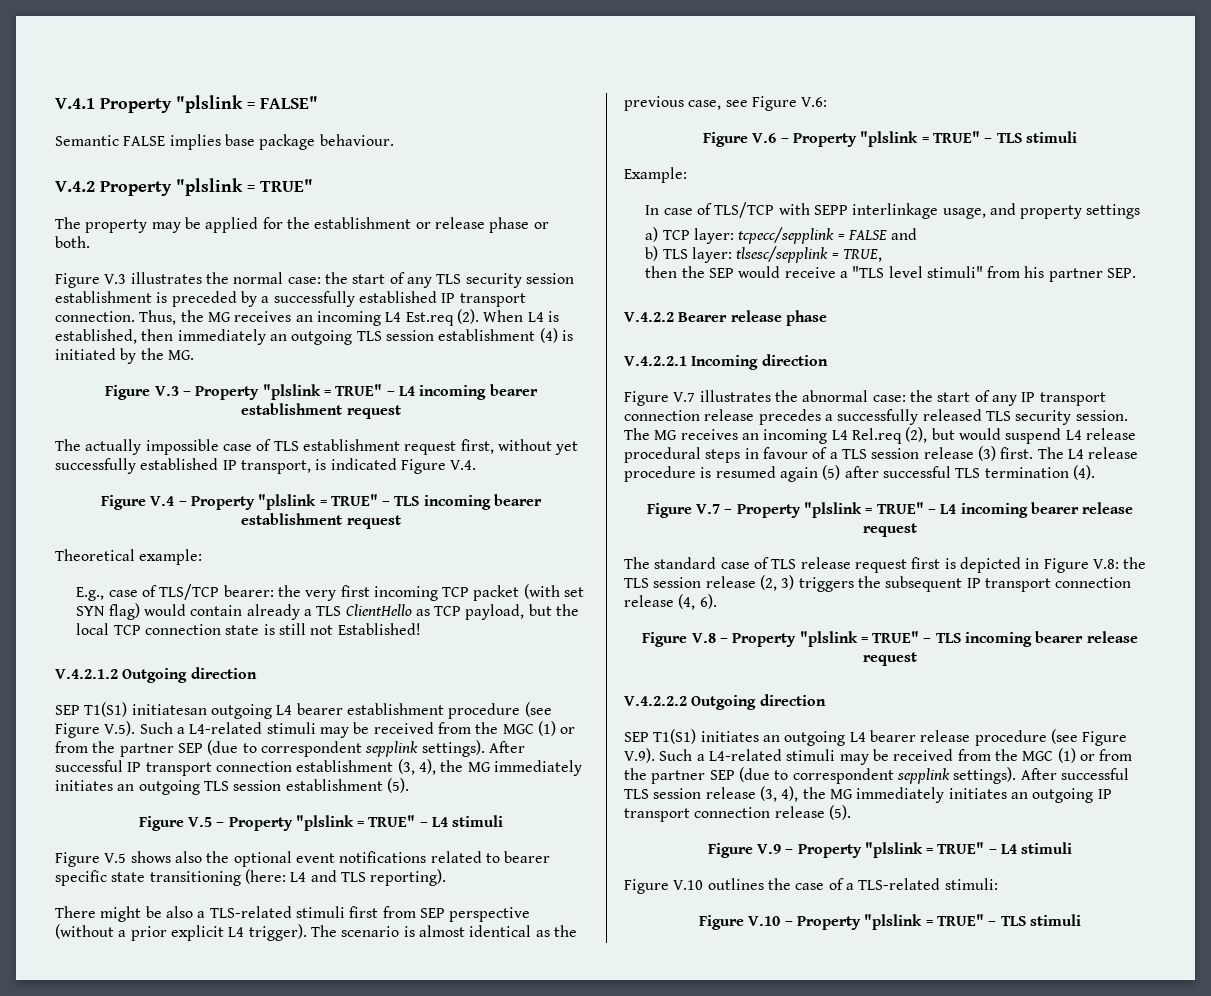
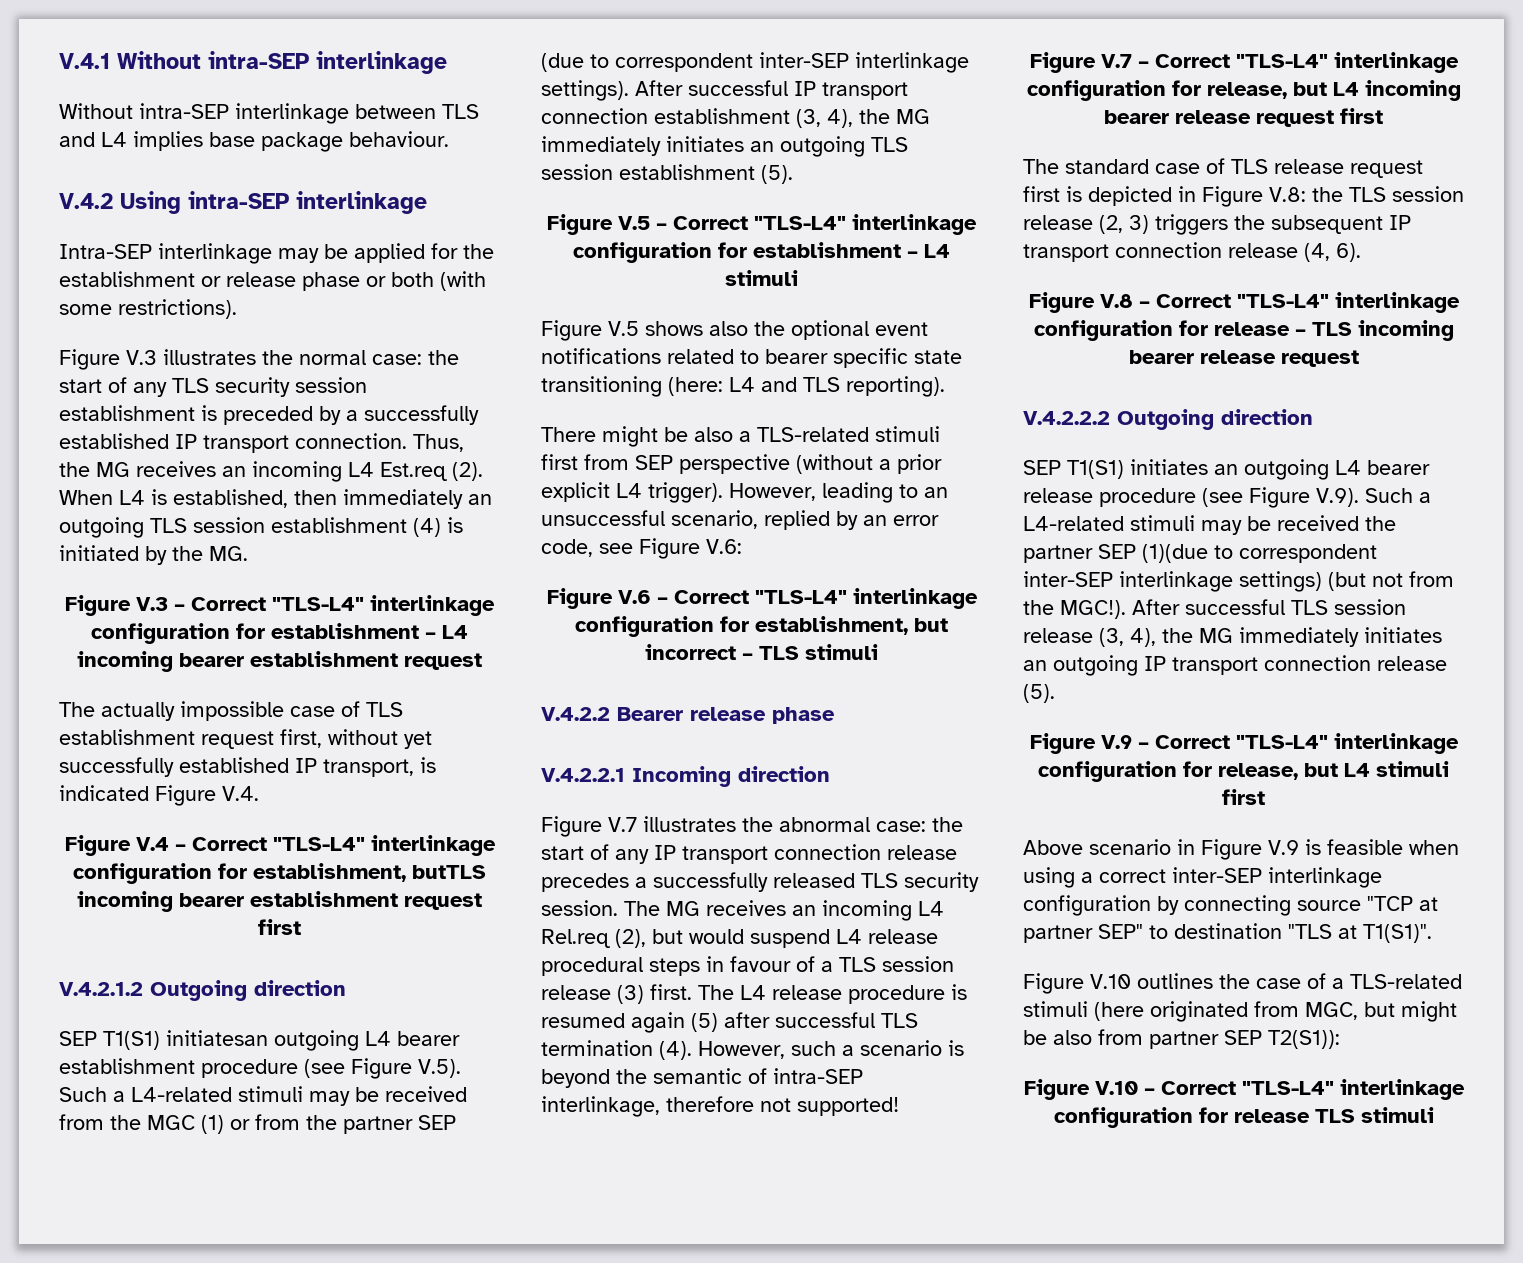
[100,95,318,113] [55,135,166,146] Property "plslink = FALSE" // Semantic FALSE -> [117,51,447,74] [59,103,479,124] [59,132,127,147] Without intra-SEP interlinkage // Without intra-SEP interlinkage between TLS and L4
[100,178,313,196] [55,217,148,233] Property "plslink = TRUE" // The property -> [120,191,427,214] [59,243,272,264] Using intra-SEP interlinkage // Intra-SEP interlinkage
[55,236,90,248] both. -> [391,271,486,291] [59,299,237,319] both (with some restrictions).
[195,384,383,400] Property "plslink = TRUE" -> [191,595,495,616] [91,623,419,644] Correct "TLS-L4" interlinkage configuration for establishment
[190,494,543,510] [241,513,401,529] [55,549,203,565] [76,584,585,601] [76,603,580,620] [76,623,421,635] Property "plslink = TRUE" – TLS incoming bearer establishment request // Theoretical example: // E.g., case of TLS/TCP bearer: the very first incoming TCP packet (with set SYN flag) would contain already a TLS ClientHello as TCP payload, but the local TCP connection state is still not Established! -> [191,835,496,856] [73,863,486,884] [77,891,482,912] [258,919,301,935] Correct "TLS-L4" interlinkage configuration for establishment, butTLS incoming bearer establishment request first
[365,741,419,757] sepplink -> [759,52,969,73] inter-SEP interlinkage
[228,815,416,831] Property "plslink = TRUE" -> [673,214,977,235] [573,242,901,263] Correct "TLS-L4" interlinkage configuration for establishment
[310,925,577,937] [624,96,722,111] The scenario is almost identical as the previous case, -> [729,482,948,503] [541,510,939,530] [541,539,593,557] However, leading to an unsuccessful scenario, replied by an error code,
[793,131,1077,147] [624,167,687,183] [645,202,1141,219] [645,227,918,244] [645,246,882,263] [645,266,1137,282] Property "plslink = TRUE" – TLS stimuli // Example: // In case of TLS/TCP with SEPP interlinkage usage, and property settings // a) TCP layer: tcpecc/sepplink = FALSE and // b) TLS layer: tlsesc/sepplink = TRUE, // then the SEP would receive a "TLS level stimuli" from his partner SEP. -> [673,588,978,609] [575,616,948,637] [645,644,878,660] Correct "TLS-L4" interlinkage configuration for establishment, but incorrect – TLS stimuli
[646,502,936,518] // Figure V.7 – Property "plslink = TRUE" – -> [698,1040,964,1059] [541,1068,863,1088] [541,1096,899,1117] [1029,52,1459,73] [1026,80,1327,101] However, such a scenario is beyond the semantic of intra-SEP interlinkage, therefore not supported! // Figure V.7 – Correct "TLS-L4" interlinkage configuration for release, but
(917, 530) none -> [1340,108,1383,124] first
[732,631,920,647] Property "plslink = TRUE" -> [1155,292,1460,313] [1033,320,1290,341] Correct "TLS-L4" interlinkage configuration for release
[957,748,1133,763] [624,767,1017,784] from the MGC (1) or from the partner SEP (due to correspondent sepplink settings). -> [1365,516,1396,531] [1023,544,1377,563] [1023,571,1454,592] [1023,600,1126,619] the partner SEP (1)(due to correspondent inter-SEP interlinkage settings) (but not from the MGC!).
[797,842,1073,858] Property "plslink = TRUE" – L4 stimuli -> [1154,733,1459,754] [1038,761,1449,782] [1222,789,1265,805] [1023,839,1459,860] [1023,867,1382,888] [1023,895,1438,916] [1023,923,1432,943] Correct "TLS-L4" interlinkage configuration for release, but L4 stimuli first // Above scenario in Figure V.9 is feasible when using a correct inter-SEP interlinkage configuration by connecting source "TCP at partner SEP" to destination "TLS at T1(S1)".
[944,878,998,890] [699,914,997,930] stimuli: // Figure V.10 – Property "plslink = TRUE" – -> [1023,1001,1457,1022] [1023,1029,1340,1049] [1023,1079,1465,1100] [1053,1107,1310,1128] stimuli (here originated from MGC, but might be also from partner SEP T2(S1)): // Figure V.10 – Correct "TLS-L4" interlinkage configuration for release

